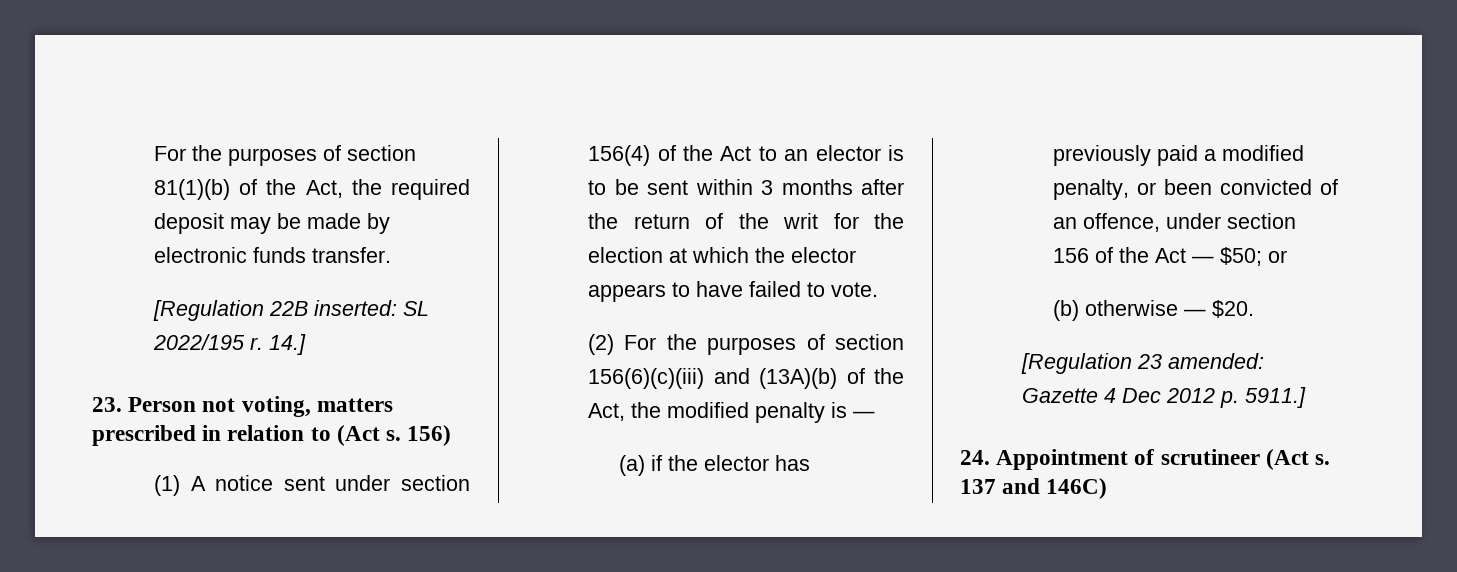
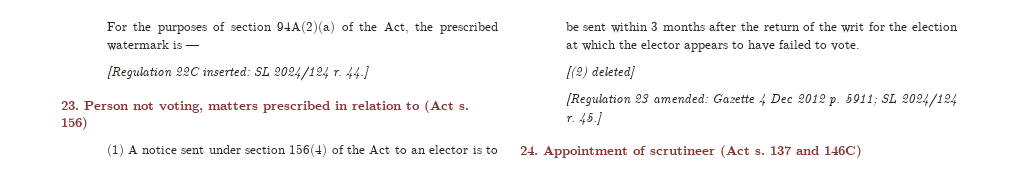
[154,145,417,166] [154,179,471,200] [154,213,391,234] [154,247,392,263] [153,300,309,321] For the purposes of section 81(1)(b) of the Act, the required deposit may be made by electronic funds transfer. // [Regulation 22B -> [106,21,498,34] [106,40,199,51] [106,66,200,79] For the purposes of section 94A(2)(a) of the Act, the prescribed watermark is — // [Regulation 22C
[153,334,307,355] 2022/195 r. 14.] -> [272,66,369,81] 2024/124 r. 44.]
[588,334,904,355] [588,368,904,389] [588,402,876,423] [619,455,811,476] [1053,145,1305,166] [1053,179,1338,200] [1053,213,1297,232] [1053,247,1288,266] [1053,300,1255,321] (2) For the purposes of section 156(6)(c)(iii) and (13A)(b) of the Act, the modified penalty is — // (a) if the elector has previously paid a modified penalty, or been convicted of an offence, under section 156 of the Act — $50; or // (b) otherwise — $20. -> [565,66,635,79] [(2) deleted]
[1245,387,1307,408] 5911.] -> [844,93,957,108] [565,112,602,125] 5911; SL 2024/124 r. 45.]

